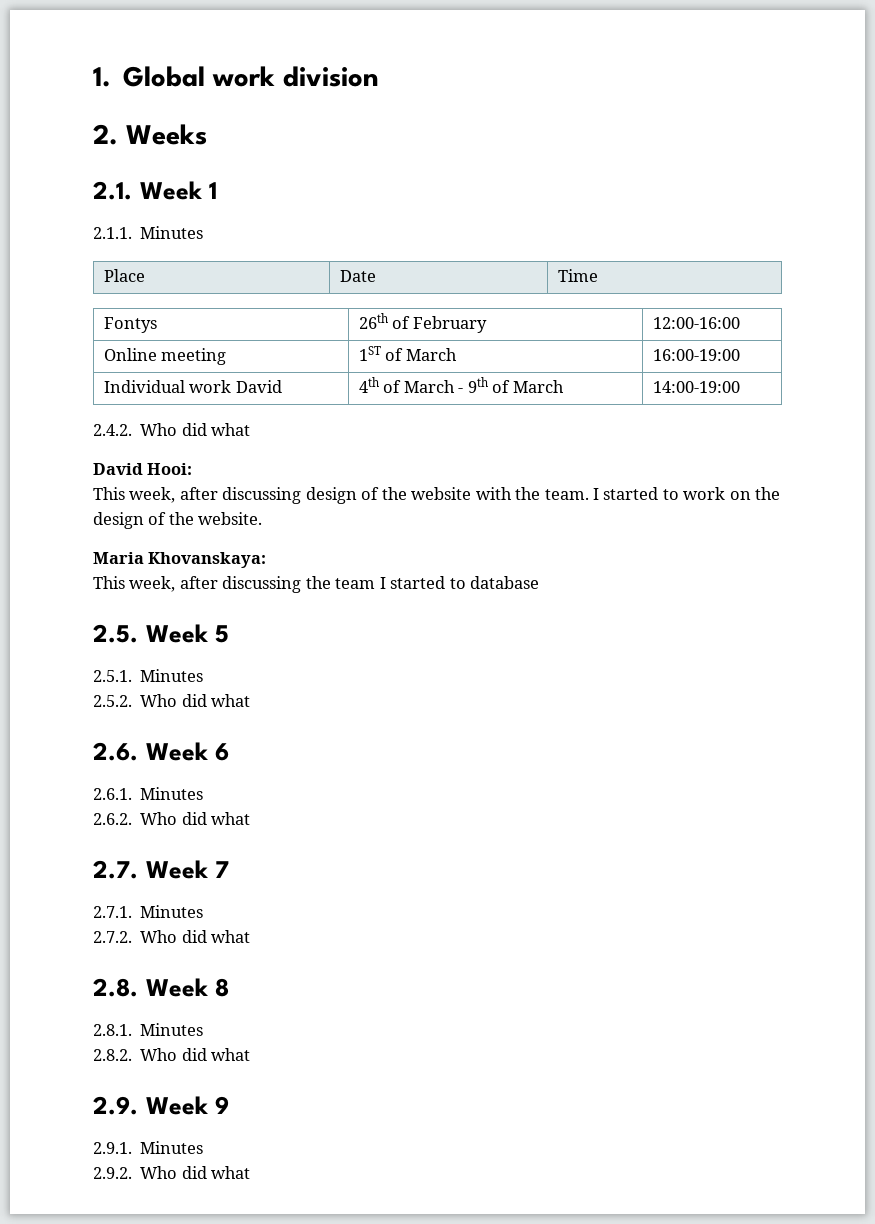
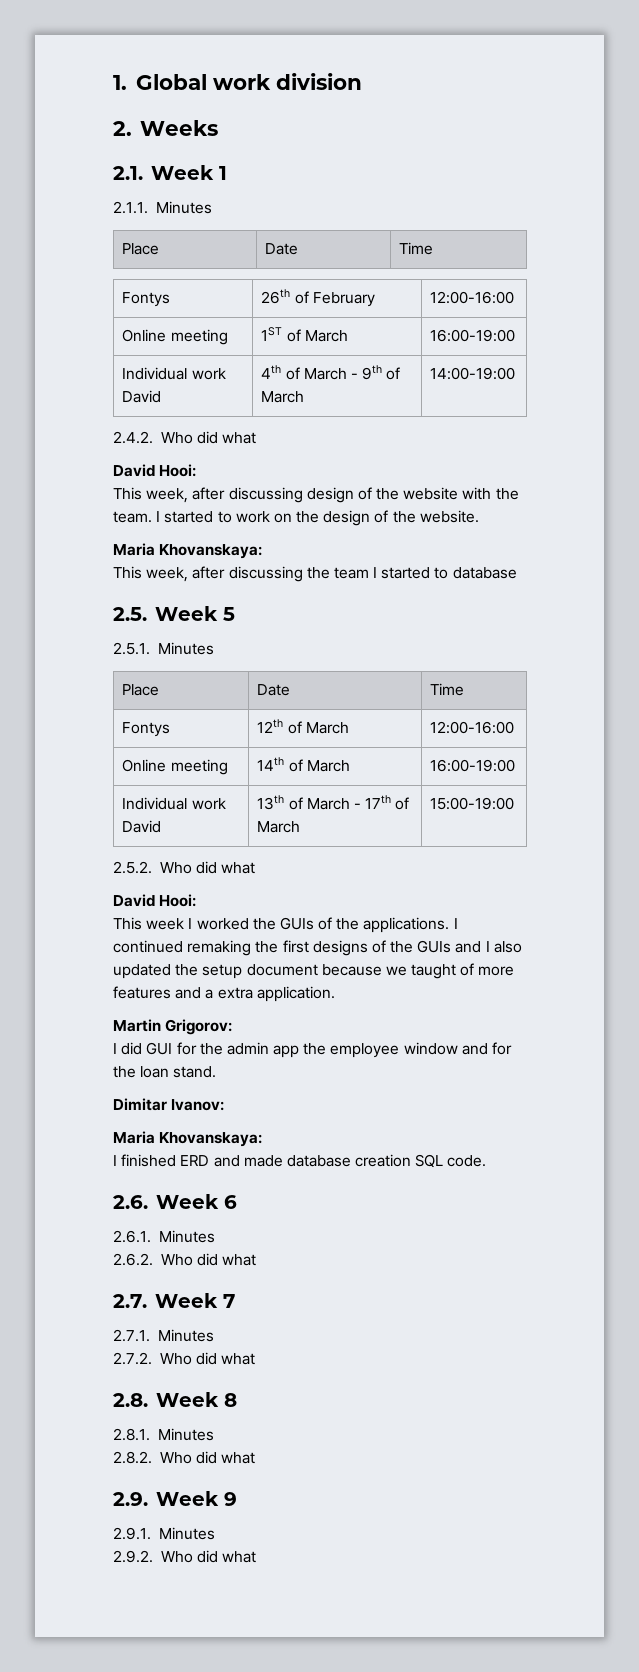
[93,694,251,707] // 2.5.2. Who did what -> [122,684,160,696] [257,684,291,696] [430,683,465,696] [122,722,171,737] [257,719,349,734] [430,721,515,734] [122,759,228,775] [257,757,350,772] [430,759,516,772] [122,797,226,810] [122,820,162,833] [257,795,410,810] [257,821,301,833] [430,797,515,810] [113,861,256,874] [113,894,197,907] [113,917,458,933] [113,940,522,956] [113,963,515,979] [113,986,335,1002] [113,1019,233,1035] [113,1042,513,1058] [113,1066,217,1078] [113,1098,225,1111] [113,1131,263,1147] [113,1154,487,1168] // Place | Date | Time // Fontys | 12th of March | 12:00-16:00 // Online meeting | 14th of March | 16:00-19:00 // Individual work David | 13th of March - 17th of March | 15:00-19:00 // 2.5.2. Who did what // David Hooi: // This week I worked the GUIs of the applications. I continued remaking the first designs of the GUIs and I also updated the setup document because we taught of more features and a extra application. // Martin Grigorov: // I did GUI for the admin app the employee window and for the loan stand. // Dimitar Ivanov: // Maria Khovanskaya: // I finished ERD and made database creation SQL code.

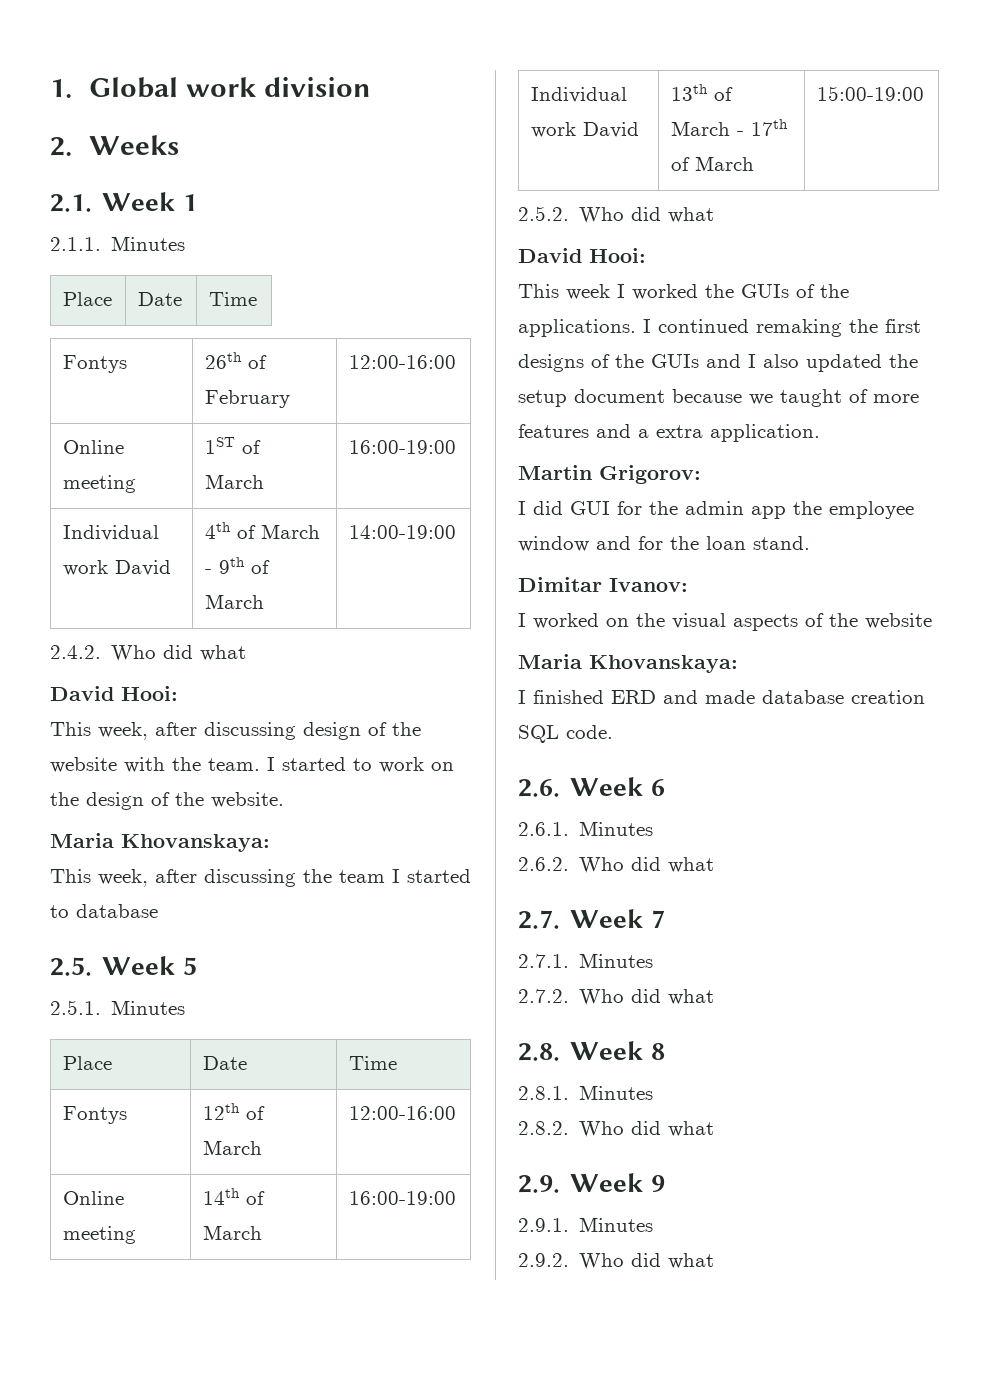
(225, 1105) none -> [518,613,932,631] // I worked on the visual aspects of the website

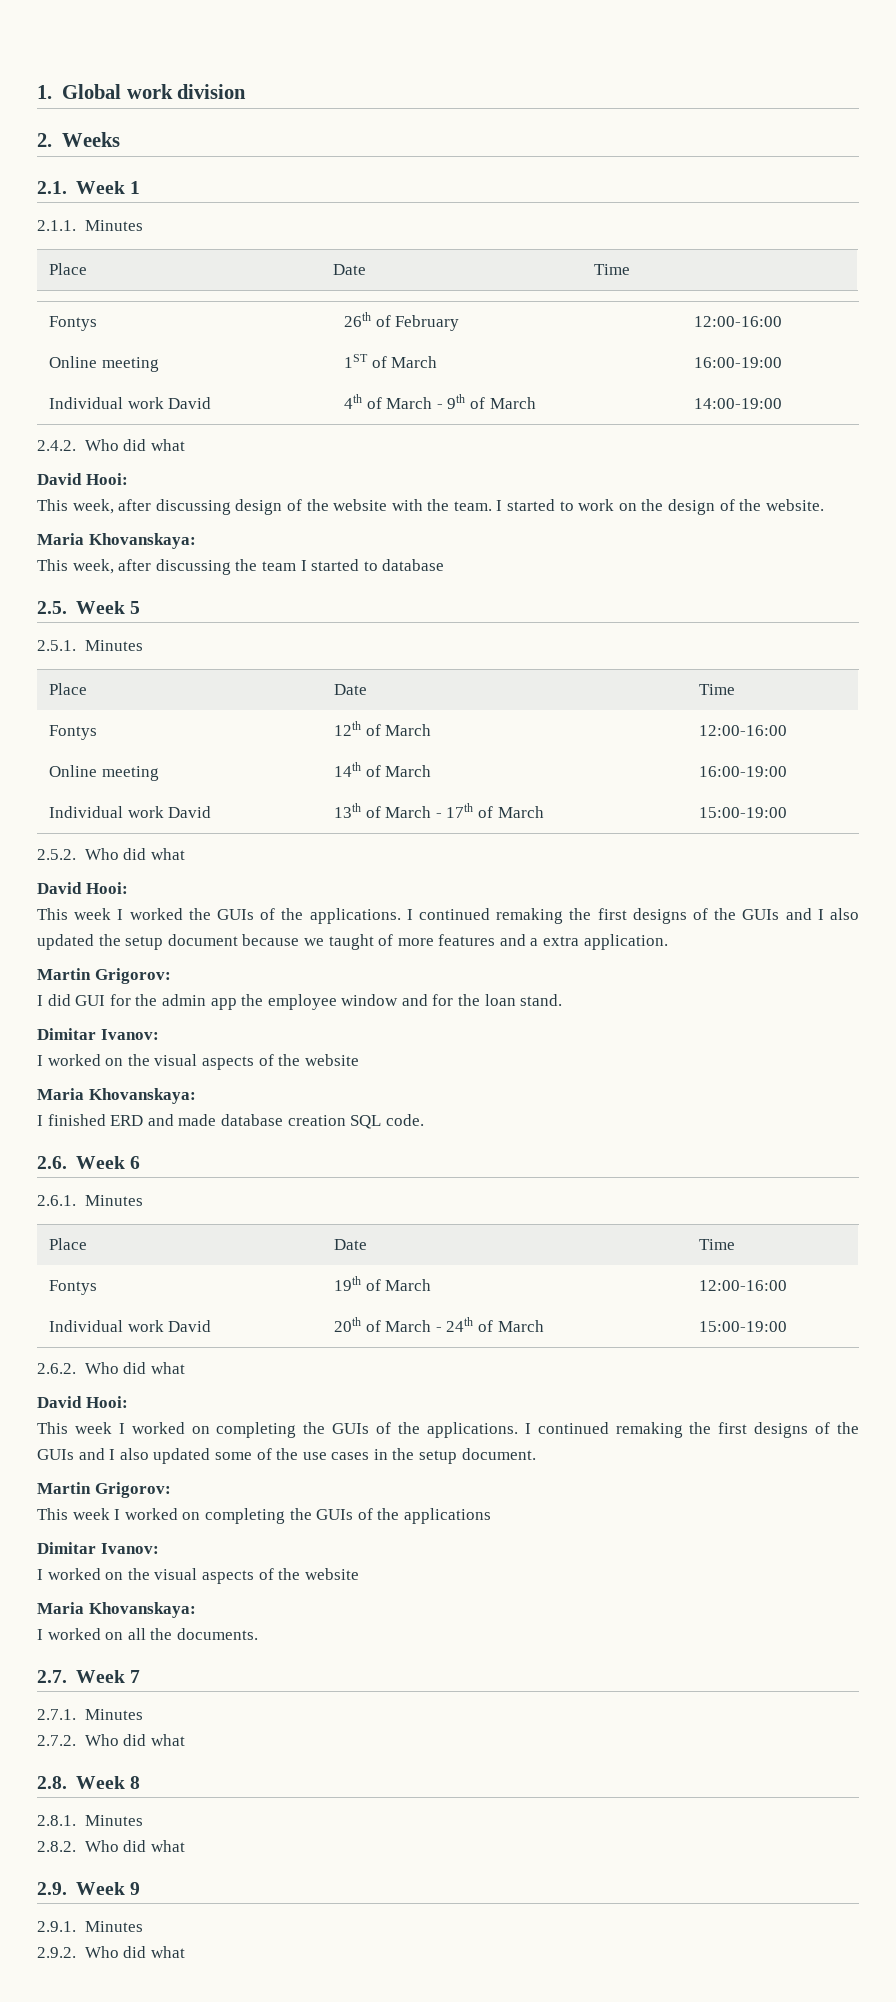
[518,857,715,873] // 2.6.2. Who did what -> [49,1238,88,1250] [334,1239,368,1250] [699,1239,736,1250] [49,1280,98,1295] [334,1276,432,1291] [699,1280,788,1291] [49,1320,212,1332] [334,1317,544,1332] [699,1321,788,1332] [37,1362,185,1374] [37,1396,128,1408] [37,1422,860,1438] [37,1448,536,1464] [37,1482,171,1498] [37,1508,491,1524] [37,1542,159,1554] [37,1568,359,1584] [37,1602,196,1618] [37,1628,258,1640] // Place | Date | Time // Fontys | 19th of March | 12:00-16:00 // Individual work David | 20th of March - 24th of March | 15:00-19:00 // 2.6.2. Who did what // David Hooi: // This week I worked on completing the GUIs of the applications. I continued remaking the first designs of the GUIs and I also updated some of the use cases in the setup document. // Martin Grigorov: // This week I worked on completing the GUIs of the applications // Dimitar Ivanov: // I worked on the visual aspects of the website // Maria Khovanskaya: // I worked on all the documents.

